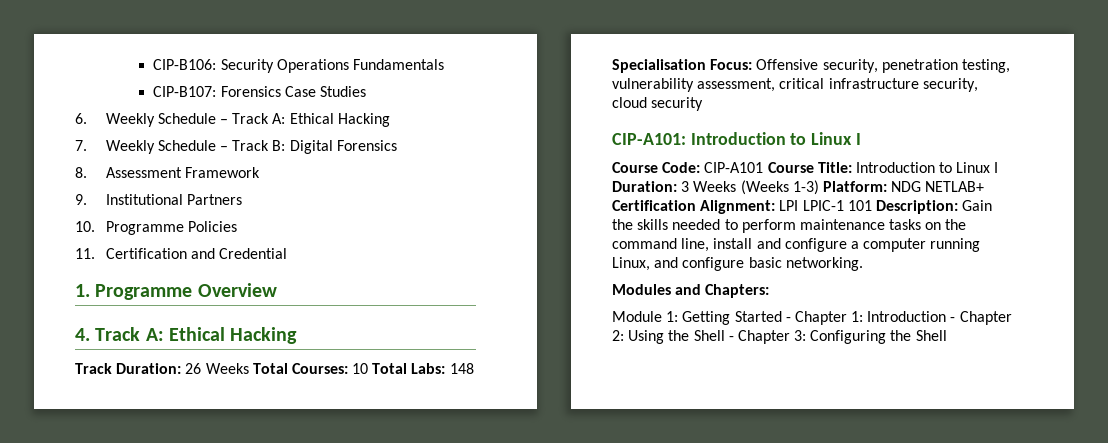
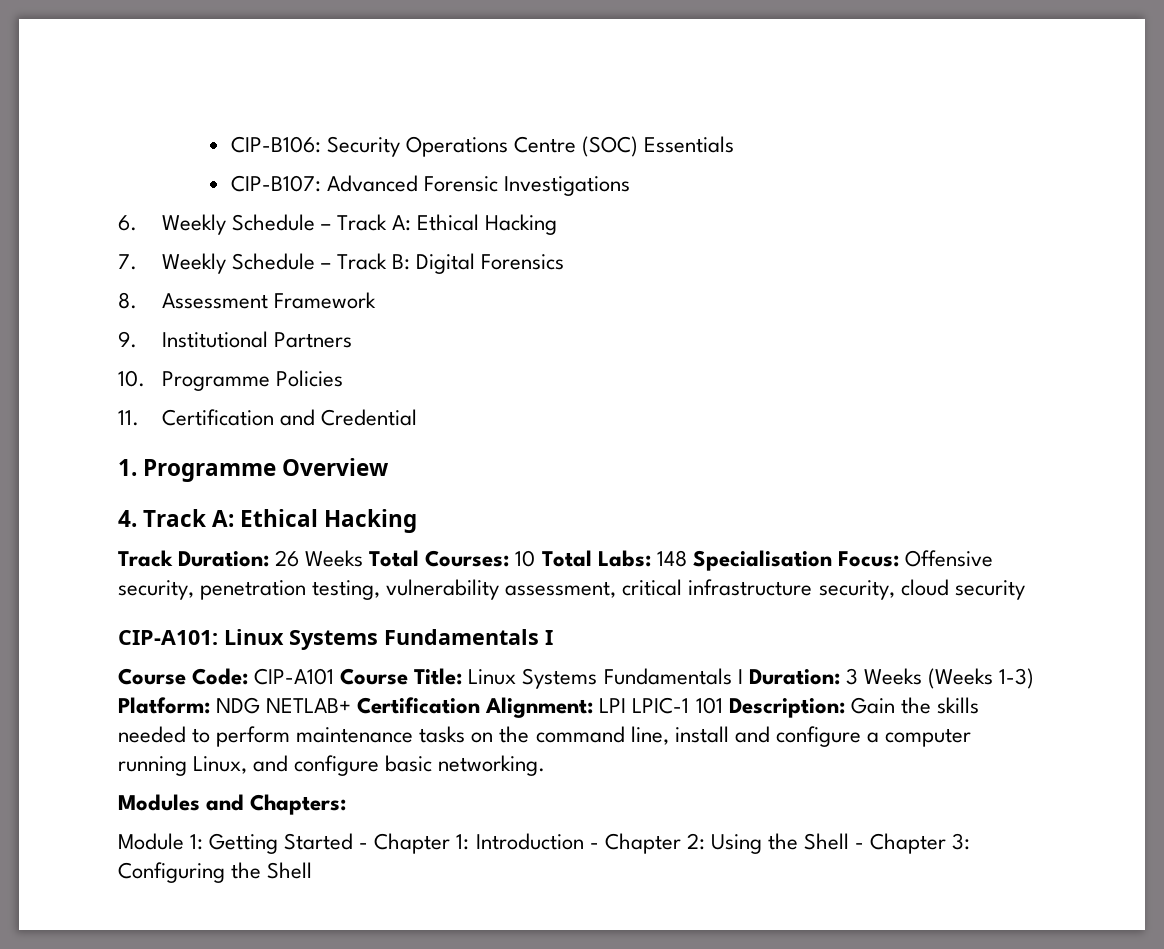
[352,59,444,70] [153,86,366,97] Fundamentals // CIP-B107: Forensics Case Studies -> [513,136,735,157] [230,175,630,196] Centre (SOC) Essentials // CIP-B107: Advanced Forensic Investigations
[690,132,853,145] Introduction to Linux -> [224,629,539,650] Linux Systems Fundamentals
[855,162,991,173] Introduction to Linux -> [468,668,732,689] Linux Systems Fundamentals

